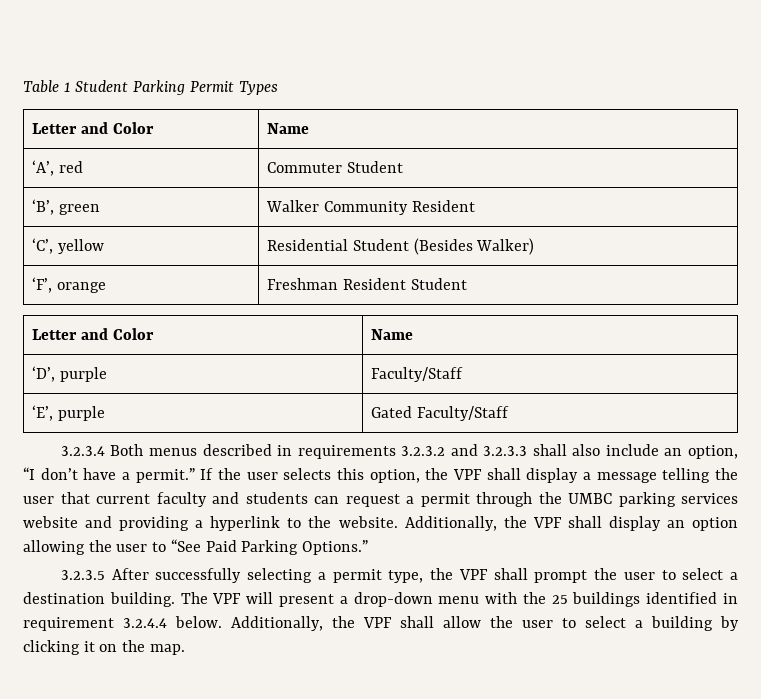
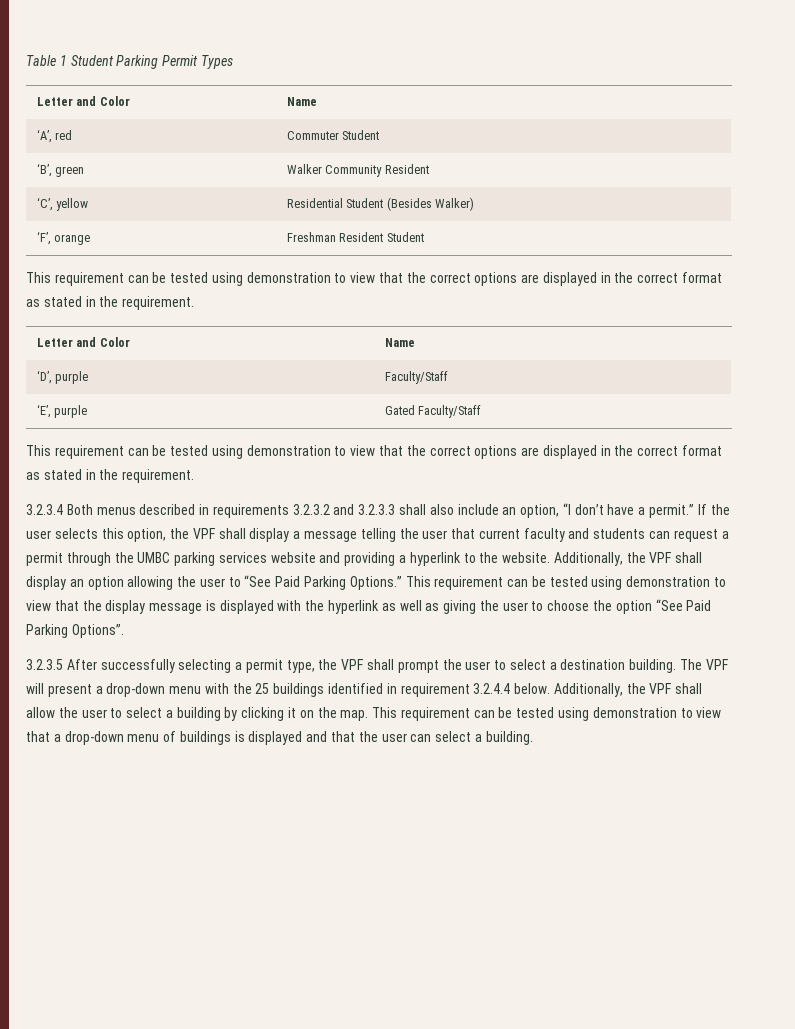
(467, 284) none -> [26,272,723,286] [26,296,195,310] // This requirement can be tested using demonstration to view that the correct options are displayed in the correct format as stated in the requirement.
(510, 413) none -> [26,445,723,459] [26,469,195,483] // This requirement can be tested using demonstration to view that the correct options are displayed in the correct format as stated in the requirement.
(369, 547) none -> [405,576,727,590] [26,599,712,614] [26,624,124,638] This requirement can be tested using demonstration to view that the display message is displayed with the hyperlink as well as giving the user to choose the option “See Paid Parking Options”.
(185, 649) none -> [372,707,722,721] [26,731,533,745] This requirement can be tested using demonstration to view that a drop-down menu of buildings is displayed and that the user can select a building.

